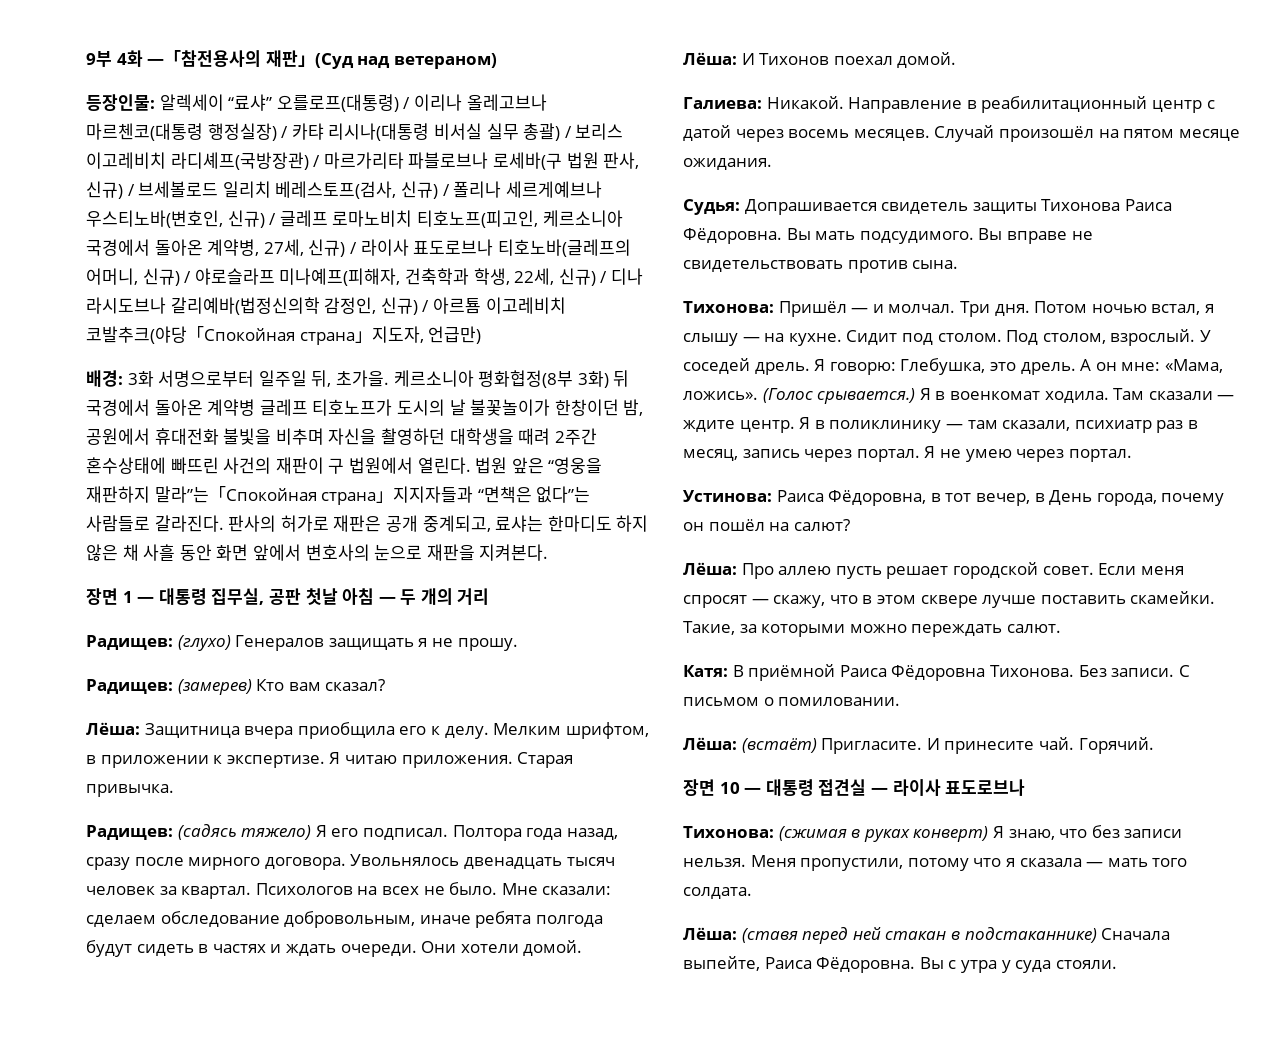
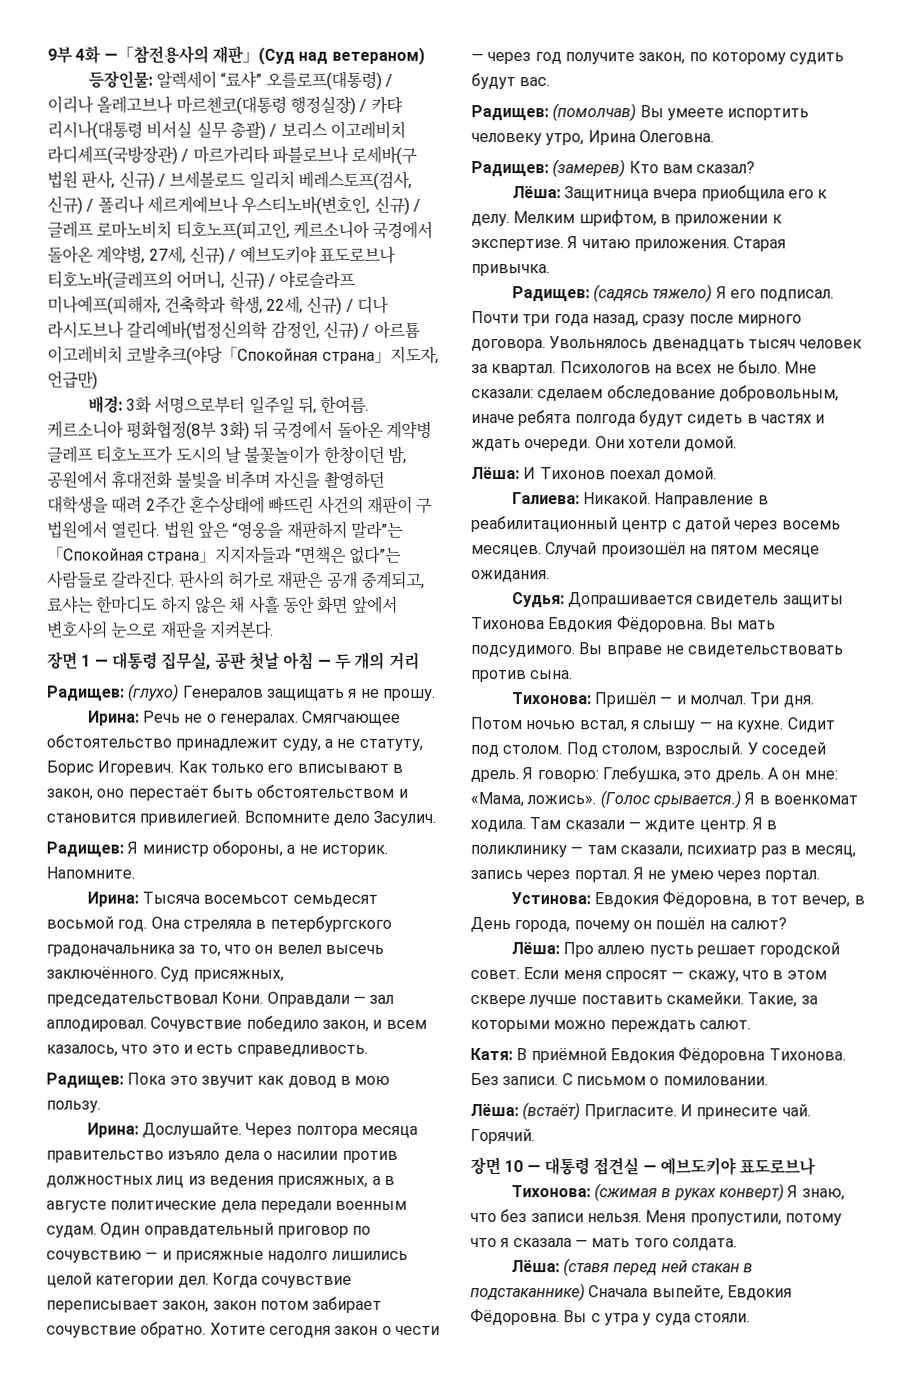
[360,239,409,256] 라이사 -> [239,245,317,264] 예브도키야
[335,370,389,387] 초가을. -> [320,395,370,414] 한여름.
(518, 644) none -> [86,710,401,726] [46,734,423,751] [46,760,403,776] [46,784,408,801] [46,809,437,826] [46,840,388,858] [46,866,135,879] [86,891,378,907] [46,915,392,932] [46,944,384,957] [46,966,284,982] [46,991,395,1007] [46,1015,427,1032] [46,1044,368,1057] [46,1072,391,1089] [46,1100,101,1113] [86,1121,419,1138] [46,1150,398,1163] [46,1175,395,1188] [46,1200,408,1213] [46,1221,372,1238] [46,1250,408,1263] [46,1271,353,1288] [46,1296,383,1313] [46,1321,440,1338] [471,52,845,65] [471,73,551,90] [471,103,810,122] [471,130,714,146] // Ирина: Речь не о генералах. Смягчающее обстоятельство принадлежит суду, а не статуту, Борис Игоревич. Как только его вписывают в закон, оно перестаёт быть обстоятельством и становится привилегией. Вспомните дело Засулич. // Радищев: Я министр обороны, а не историк. Напомните. // Ирина: Тысяча восемьсот семьдесят восьмой год. Она стреляла в петербургского градоначальника за то, что он велел высечь заключённого. Суд присяжных, председательствовал Кони. Оправдали — зал аплодировал. Сочувствие победило закон, и всем казалось, что это и есть справедливость. // Радищев: Пока это звучит как довод в мою пользу. // Ирина: Дослушайте. Через полтора месяца правительство изъяло дела о насилии против должностных лиц из ведения присяжных, а в августе политические дела передали военным судам. Один оправдательный приговор по сочувствию — и присяжные надолго лишились целой категории дел. Когда сочувствие переписывает закон, закон потом забирает сочувствие обратно. Хотите сегодня закон о чести — через год получите закон, по которому судить будут вас. // Радищев: (помолчав) Вы умеете испортить человеку утро, Ирина Олеговна.
[452,825,522,841] Полтора -> [471,311,551,327] Почти три
[1124,199,1172,211] Раиса -> [548,617,614,633] Евдокия
[776,490,824,502] Раиса -> [594,892,660,908] Евдокия
[839,665,887,677] Раиса -> [609,1048,675,1064] Евдокия
[892,779,941,796] 라이사 -> [659,1157,737,1176] 예브도키야
[764,957,812,969] Раиса -> [726,1285,792,1301] Евдокия

